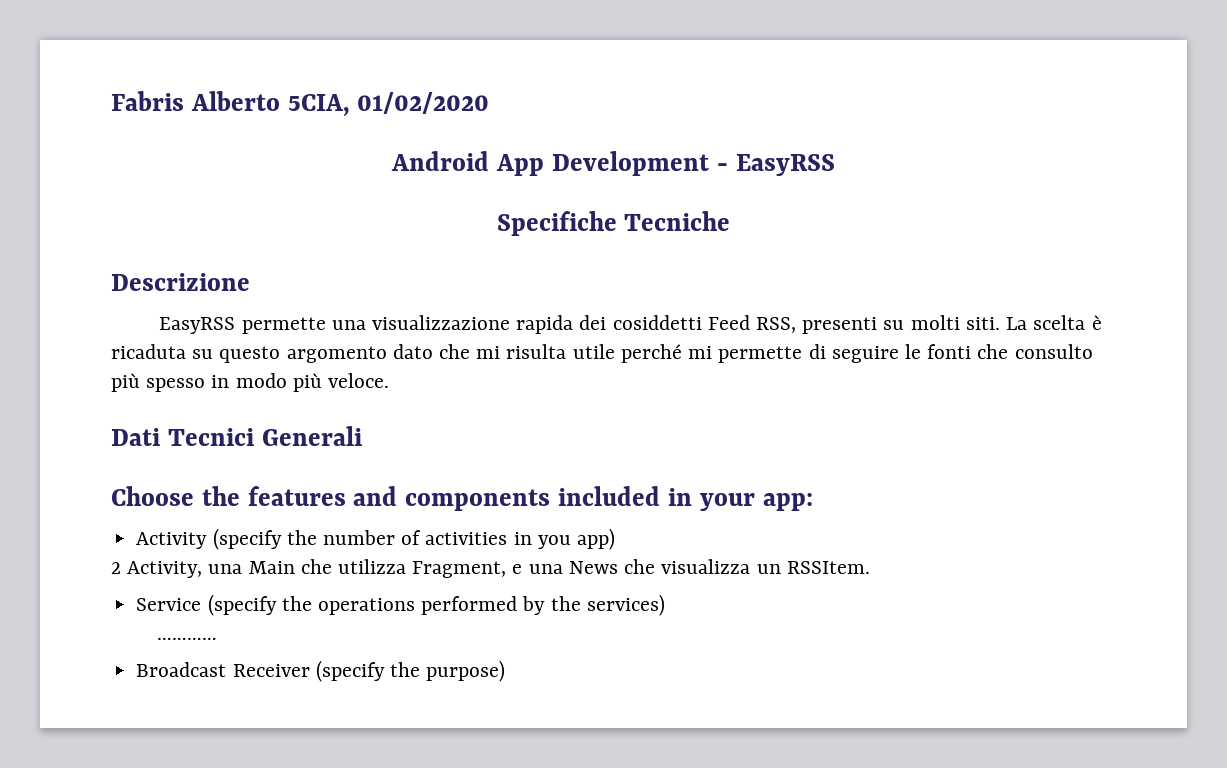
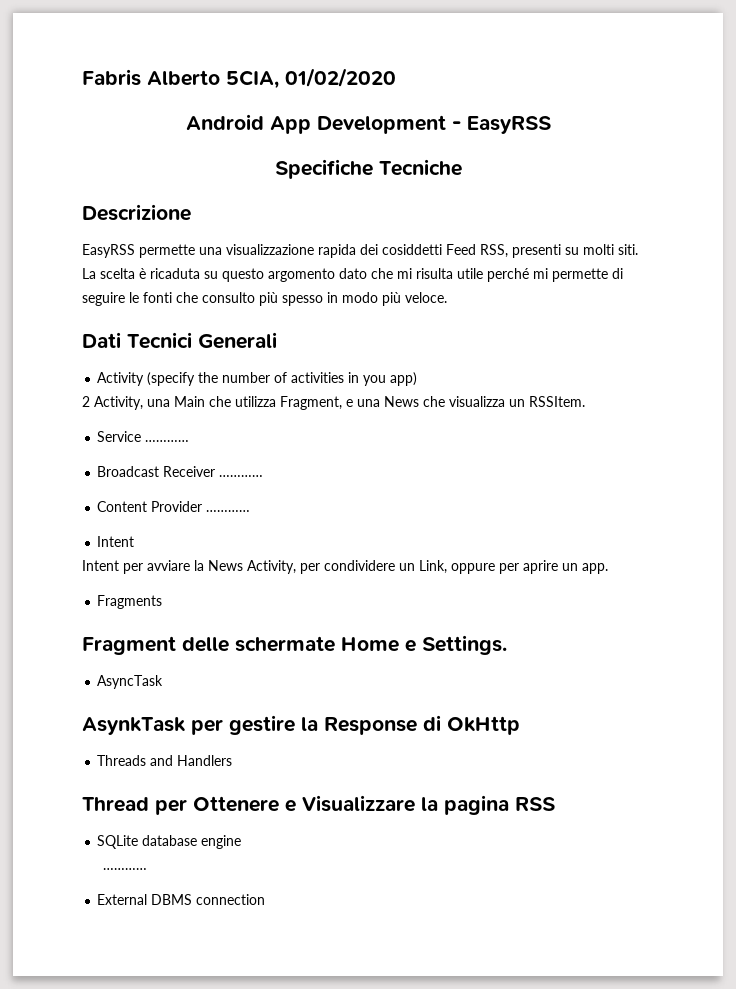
[111,486,813,511] // Choose the features and components included in your app: -> (277, 340) none
[207,594,665,616] [156,637,217,640] [136,660,506,682] (specify the operations performed by the services) // ………… // Broadcast Receiver (specify the purpose) -> [145,440,190,442] [97,466,264,477] [97,501,251,512] [97,536,135,547] [82,560,608,574] [97,595,163,609] [82,635,507,655] [97,675,164,689] [82,715,520,735] [97,755,233,766] [82,795,555,815] [97,835,242,849] [103,868,148,870] [97,894,266,905] ………… // Broadcast Receiver ………… // Content Provider ………… // Intent // Intent per avviare la News Activity, per condividere un Link, oppure per aprire un app. // Fragments // Fragment delle schermate Home e Settings. // AsyncTask // AsynkTask per gestire la Response di OkHttp // Threads and Handlers // Thread per Ottenere e Visualizzare la pagina RSS // SQLite database engine // ………… // External DBMS connection

